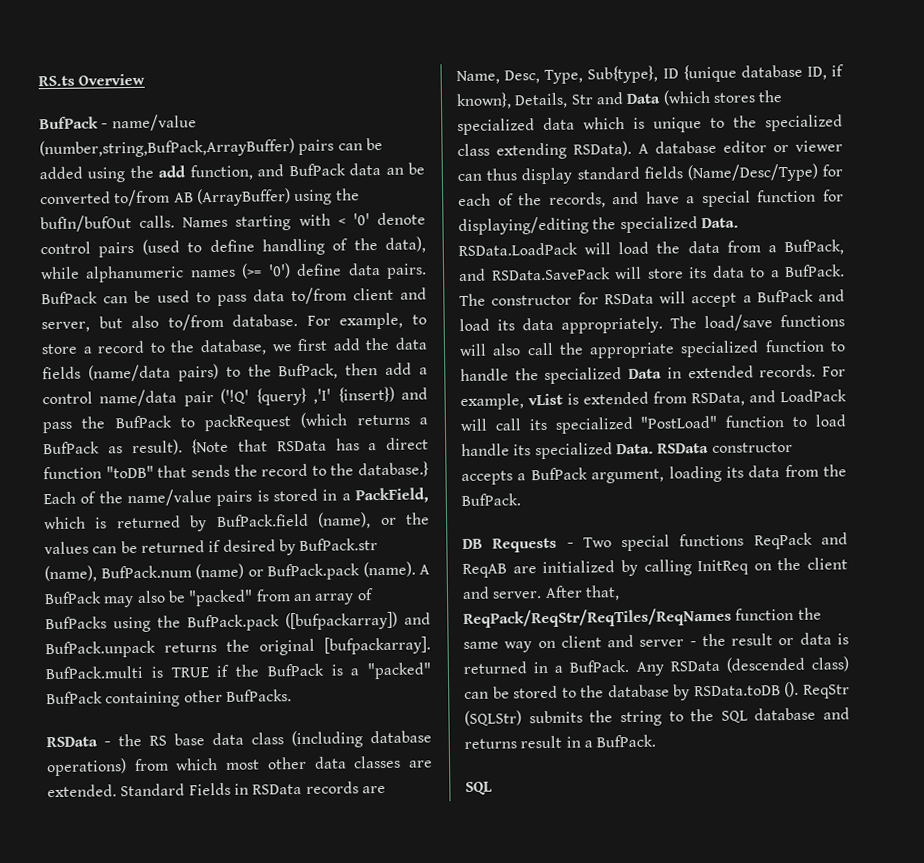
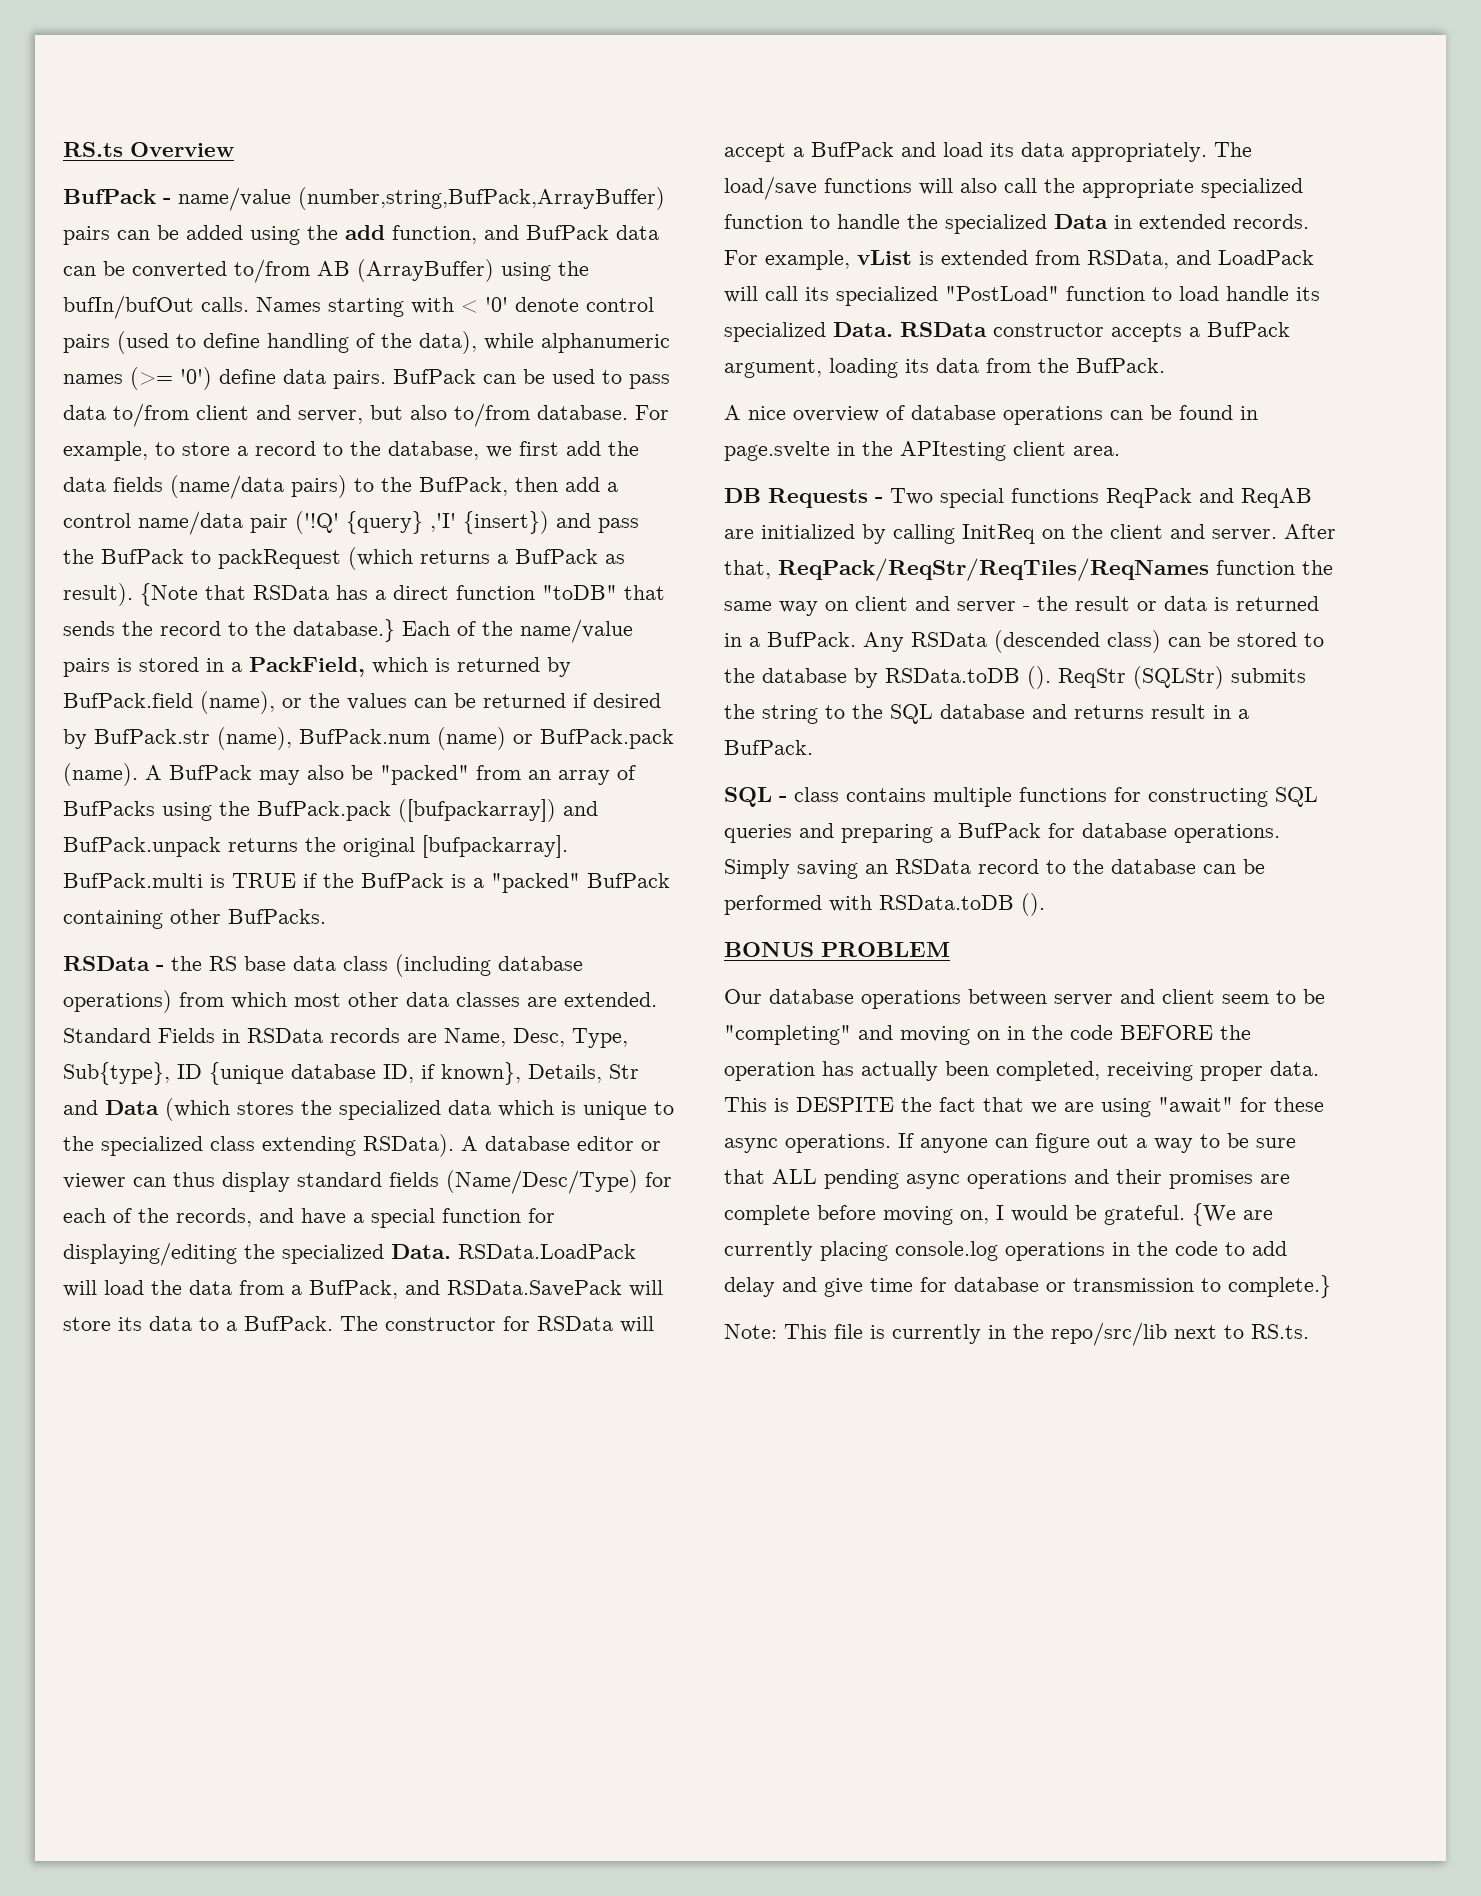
[385,167,404,175] an -> [63,266,96,276] can
(521, 500) none -> [724,405,1258,425] [724,441,1120,461] // A nice overview of database operations can be found in page.svelte in the APItesting client area.
(493, 788) none -> [779,787,1318,807] [724,823,1280,843] [724,859,1265,879] [724,893,1045,916] [724,942,950,957] [724,989,1325,1009] [724,1025,1251,1045] [724,1061,1319,1081] [724,1097,1324,1117] [724,1133,1296,1153] [724,1169,1290,1189] [724,1203,1273,1226] [724,1241,1287,1261] [724,1275,1331,1298] [724,1322,1309,1346] - class contains multiple functions for constructing SQL queries and preparing a BufPack for database operations. Simply saving an RSData record to the database can be performed with RSData.toDB (). // BONUS PROBLEM // Our database operations between server and client seem to be "completing" and moving on in the code BEFORE the operation has actually been completed, receiving proper data. This is DESPITE the fact that we are using "await" for these async operations. If anyone can figure out a way to be sure that ALL pending async operations and their promises are complete before moving on, I would be grateful. {We are currently placing console.log operations in the code to add delay and give time for database or transmission to complete.} // Note: This file is currently in the repo/src/lib next to RS.ts.

